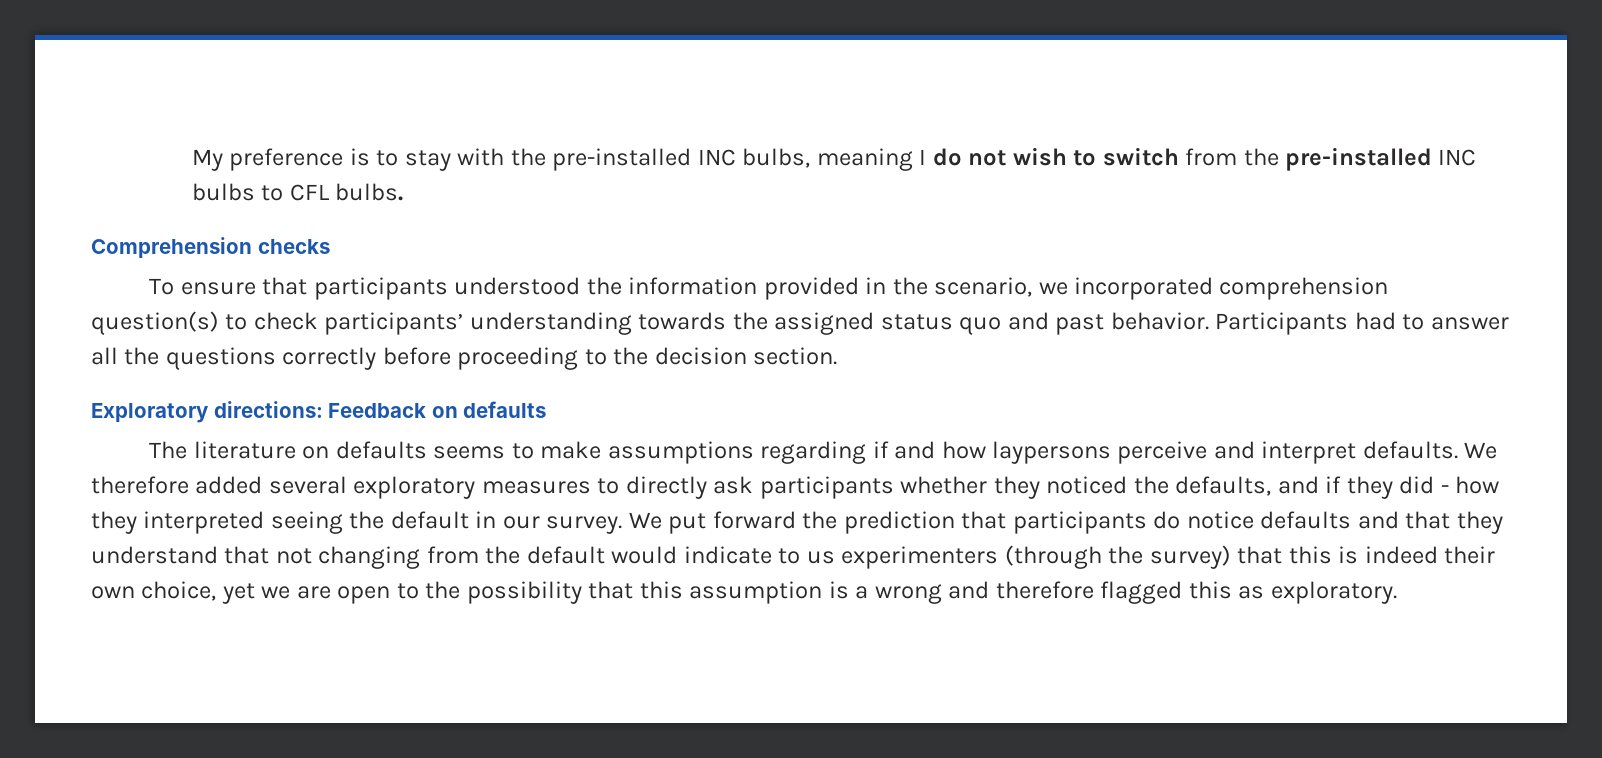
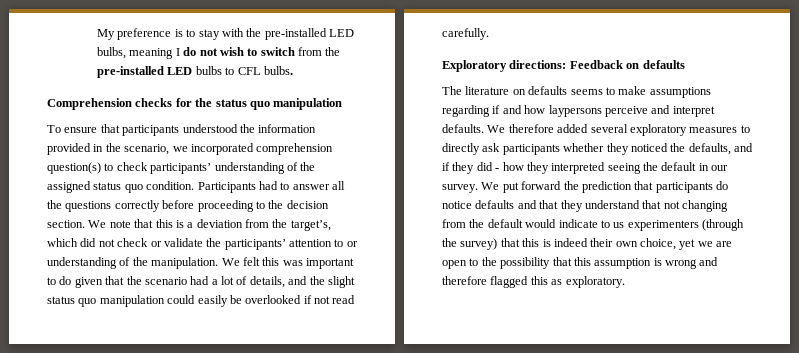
[697,149,736,166] INC -> [329,29,355,37] LED
[1438,149,1477,166] INC -> [167,67,193,75] LED
(330, 246) none -> [175,98,343,110] for the status quo manipulation
[638,312,727,330] towards -> [286,162,298,171] of
[1007,312,1209,335] and past behavior. -> [146,181,195,190] condition.
(838, 356) none -> [88,219,331,231] [47,238,358,250] [47,257,354,269] [47,276,355,288] [47,295,356,307] [442,28,489,40] We note that this is a deviation from the target’s, which did not check or validate the participants’ attention to or understanding of the manipulation. We felt this was important to do given that the scenario had a lot of details, and the slight status quo manipulation could easily be overlooked if not read carefully.
[855,586,869,599] a -> (662, 262) none

